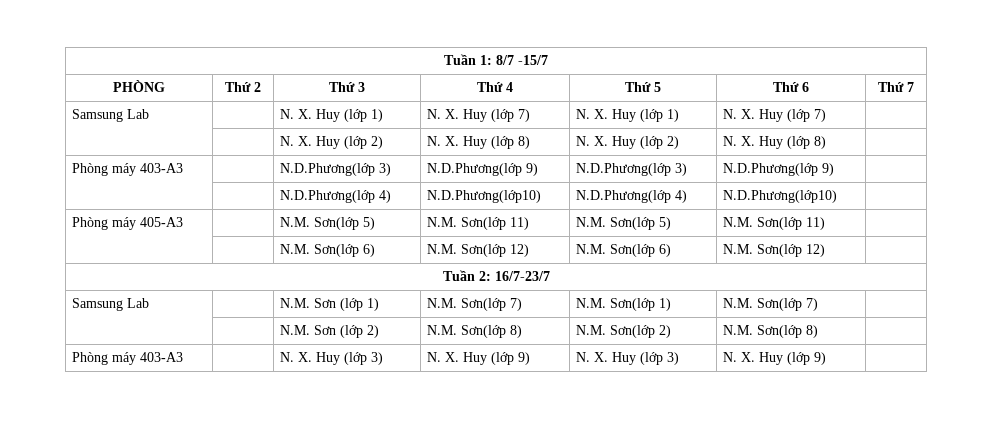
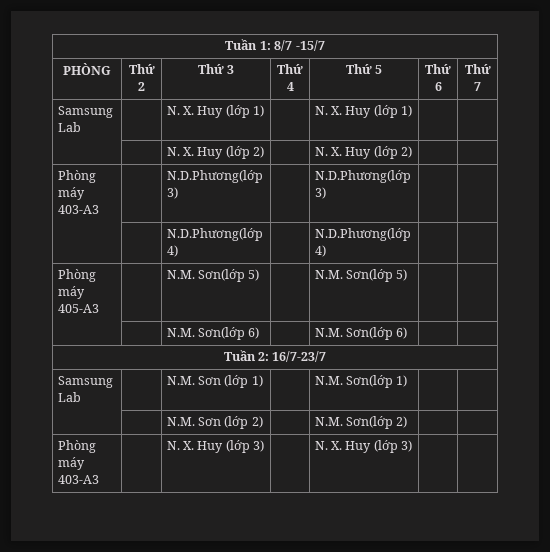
[427,109,531,122] [576,109,680,122] [723,109,827,122] [280,136,384,149] [427,136,531,149] [576,136,680,149] [723,136,827,149] N. X. Huy (lớp 7) | N. X. Huy (lớp 1) | N. X. Huy (lớp 7) | // | | N. X. Huy (lớp 2) | N. X. Huy (lớp 8) | N. X. Huy (lớp 2) | N. X. Huy (lớp 8) -> [314,105,413,118] [166,146,265,159] [314,146,413,159] | N. X. Huy (lớp 1) | | // | | N. X. Huy (lớp 2) | | N. X. Huy (lớp 2) |
[427,163,539,176] [576,163,688,176] [723,163,835,176] [280,190,392,203] [427,190,542,203] [576,190,688,203] [723,190,838,203] N.D.Phương(lớp 9) | N.D.Phương(lớp 3) | N.D.Phương(lớp 9) | // | | N.D.Phương(lớp 4) | N.D.Phương(lớp10) | N.D.Phương(lớp 4) | N.D.Phương(lớp10) -> [314,170,411,183] [314,187,326,199] [166,228,263,241] [166,245,178,257] [314,228,411,241] [314,245,326,257] | N.D.Phương(lớp 3) | | // | | N.D.Phương(lớp 4) | | N.D.Phương(lớp 4) |
[427,217,530,230] [576,217,672,230] [723,217,826,230] [280,244,376,257] [427,244,530,257] [576,244,672,257] [723,244,826,257] N.M. Sơn(lớp 11) | N.M. Sơn(lớp 5) | N.M. Sơn(lớp 11) | // | | N.M. Sơn(lớp 6) | N.M. Sơn(lớp 12) | N.M. Sơn(lớp 6) | N.M. Sơn(lớp 12) -> [314,269,408,282] [166,327,260,340] [314,327,408,340] | N.M. Sơn(lớp 5) | | // | | N.M. Sơn(lớp 6) | | N.M. Sơn(lớp 6) |
[427,298,523,311] N.M. Sơn(lớp 7) -> (263, 381) none
[723,298,819,311] N.M. Sơn(lớp 7) -> (408, 381) none
[427,325,523,338] N.M. Sơn(lớp 8) -> (263, 422) none
[723,325,819,338] N.M. Sơn(lớp 8) -> (408, 422) none
[427,352,531,365] [576,352,680,365] [723,352,827,365] N. X. Huy (lớp 9) | N. X. Huy (lớp 3) | N. X. Huy (lớp 9) -> [314,440,413,453] | N. X. Huy (lớp 3) |

